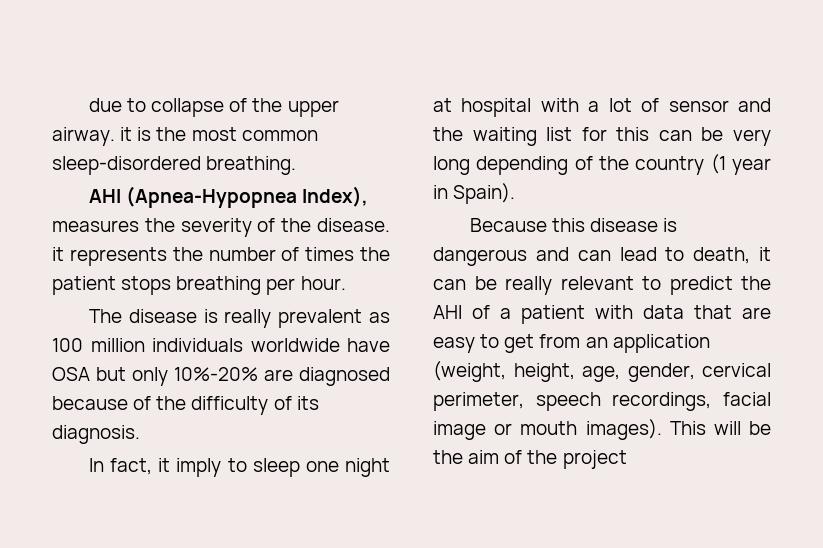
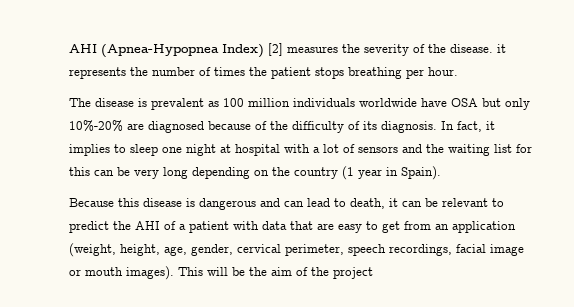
[88,98,339,117] [52,127,318,146] [52,156,297,175] [88,186,369,208] due to collapse of the upper airway. it is the most common sleep-disordered breathing. // AHI (Apnea-Hypopnea Index), -> [69,43,283,58] AHI (Apnea-Hypopnea Index) [2]
[224,309,272,328] really -> (147, 102) none
(140, 434) // -> (437, 127) none
[176,458,222,477] imply -> [69,144,110,156] implies
[668,100,729,112] sensor -> [358,146,398,153] sensors
[574,156,593,170] of -> [254,170,269,176] on
[505,276,552,295] really -> (438, 202) none

